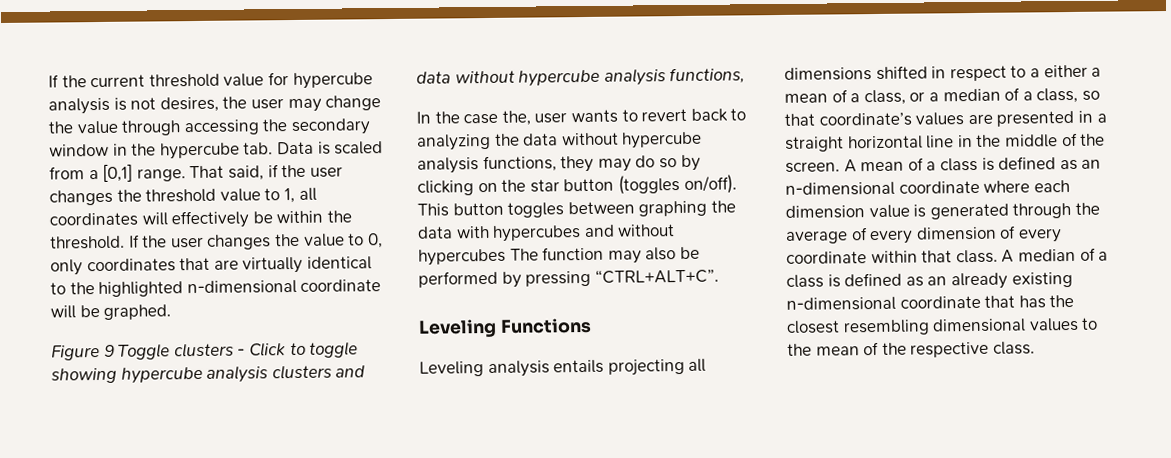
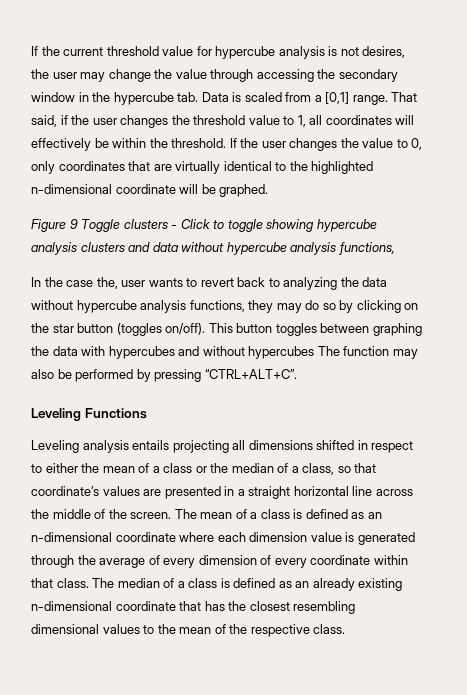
[1029,64,1102,78] [784,89,939,106] a either a mean of a class, or a -> [45,463,229,473] either the mean of a class or the
[957,135,973,148] in -> [375,489,413,496] across
[843,159,857,173] A -> [174,509,197,519] The
[1001,249,1015,263] A -> [92,578,115,588] The

